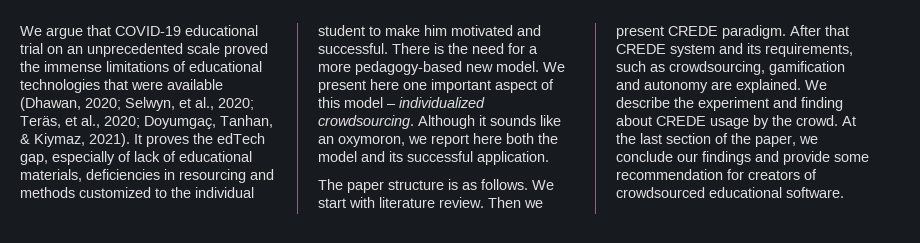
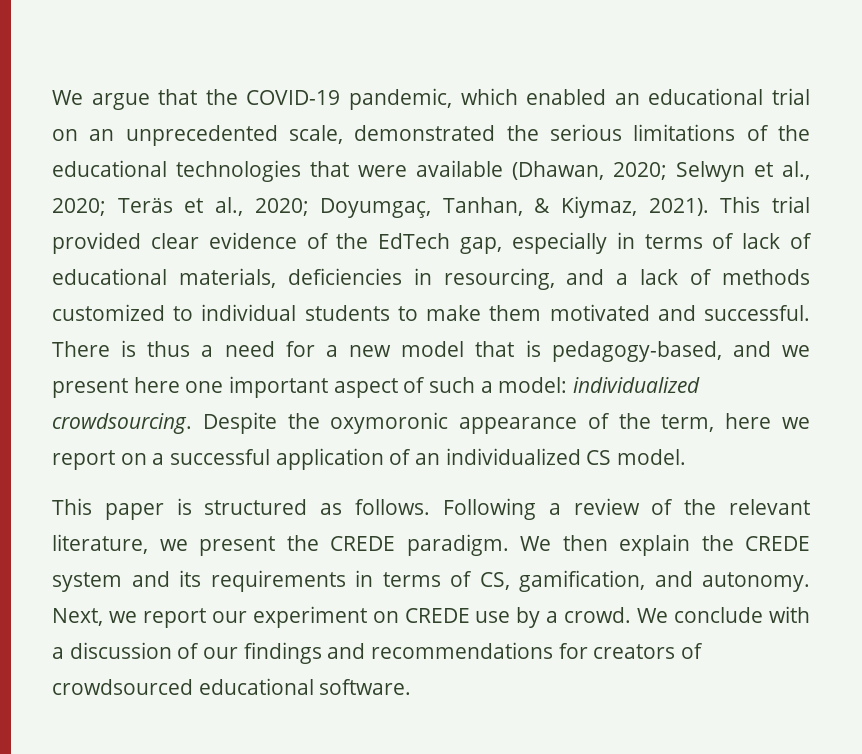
[115,26,181,36] COVID-19 -> [205,88,640,110] the COVID-19 pandemic, which enabled an
[187,43,268,57] [20,61,102,72] scale proved the immense -> [289,124,622,144] scale, demonstrated the serious
(186, 66) none -> [778,125,811,141] the
[125,97,254,111] [20,116,61,128] Selwyn, et al., 2020; Teräs, -> [676,161,810,182] [52,198,173,216] Selwyn et al., 2020; Teräs
[134,133,265,147] [20,151,115,165] It proves the edTech gap, especially -> [720,196,810,213] [52,232,703,254] This trial provided clear evidence of the EdTech gap, especially in terms
[179,169,274,183] [20,187,254,198] [318,25,365,36] resourcing and methods customized to the individual student -> [443,268,811,290] [52,304,390,321] resourcing, and a lack of methods customized to individual students
[424,25,447,36] him -> [489,305,542,321] them
[448,43,468,54] the -> [147,341,214,357] thus a
[318,61,565,75] more pedagogy-based new model. We -> [349,340,810,362] new model that is pedagogy-based, and we
[318,97,485,108] [318,115,561,129] [318,133,558,147] [318,151,549,165] [318,179,554,193] [318,197,543,208] [616,26,664,39] this model – individualized crowdsourcing. Although it sounds like an oxymoron, we report here both the model and its successful application. // The paper structure is as follows. We start with literature review. Then we present -> [429,377,701,393] [52,412,811,434] [52,448,687,470] [52,498,811,520] [52,534,319,556] such a model: individualized crowdsourcing. Despite the oxymoronic appearance of the term, here we report on a successful application of an individualized CS model. // This paper is structured as follows. Following a review of the relevant literature, we present the
[790,25,849,36] [616,43,853,57] [616,61,845,75] [616,79,827,93] [616,97,843,111] [616,115,856,129] [616,133,818,147] [616,151,869,165] [616,169,723,180] After that CREDE system and its requirements, such as crowdsourcing, gamification and autonomy are explained. We describe the experiment and finding about CREDE usage by the crowd. At the last section of the paper, we conclude our findings and provide some recommendation -> [520,534,810,556] [52,570,811,592] [52,606,810,628] [52,642,554,664] We then explain the CREDE system and its requirements in terms of CS, gamification, and autonomy. Next, we report our experiment on CREDE use by a crowd. We conclude with a discussion of our findings and recommendations

